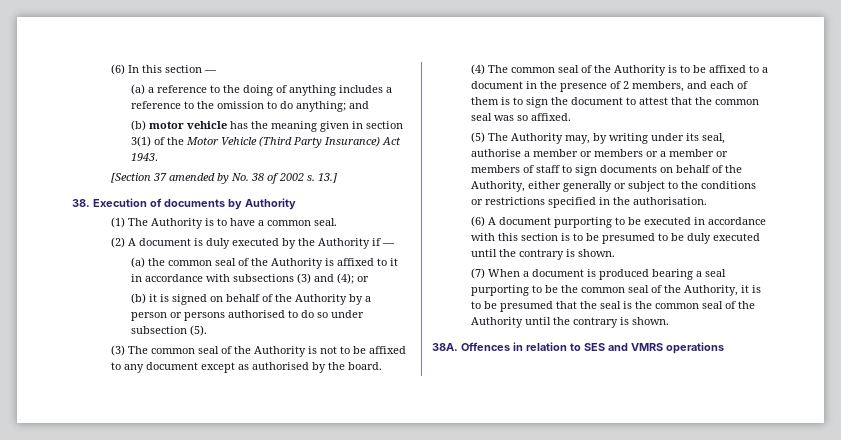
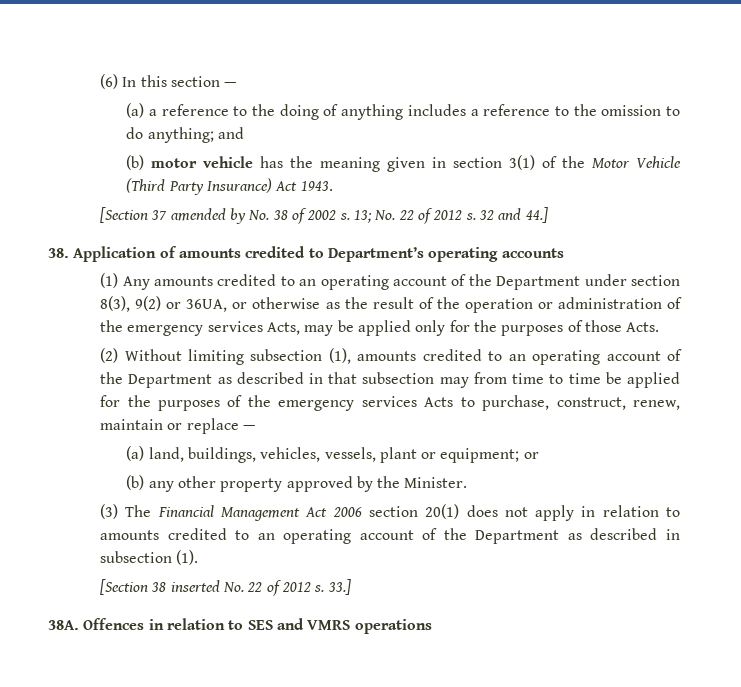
[318,173,338,183] [72,198,296,210] [111,217,338,229] [111,237,396,249] [130,257,398,269] [130,273,369,284] [130,293,371,305] [130,310,364,321] [130,325,207,336] [111,345,407,357] [111,362,383,373] [471,64,769,76] [471,81,749,92] [471,97,760,108] [471,113,572,121] [471,132,726,144] [471,149,729,157] [471,165,743,176] [471,181,757,192] [471,197,708,208] [471,216,767,228] [471,233,761,244] [471,249,616,260] [471,268,727,280] [471,285,762,296] [471,301,756,312] [471,317,670,328] 13.] // 38. Execution of documents by Authority // (1) The Authority is to have a common seal. // (2) A document is duly executed by the Authority if — // (a) the common seal of the Authority is affixed to it in accordance with subsections (3) and (4); or // (b) it is signed on behalf of the Authority by a person or persons authorised to do so under subsection (5). // (3) The common seal of the Authority is not to be affixed to any document except as authorised by the board. // (4) The common seal of the Authority is to be affixed to a document in the presence of 2 members, and each of them is to sign the document to attest that the common seal was so affixed. // (5) The Authority may, by writing under its seal, authorise a member or members or a member or members of staff to sign documents on behalf of the Authority, either generally or subject to the conditions or restrictions specified in the authorisation. // (6) A document purporting to be executed in accordance with this section is to be presumed to be duly executed until the contrary is shown. // (7) When a document is produced bearing a seal purporting to be the common seal of the Authority, it is to be presumed that the seal is the common seal of the Authority until the contrary is shown. -> [354,207,548,224] [48,246,564,262] [100,273,680,290] [100,296,682,313] [100,320,660,336] [100,348,682,365] [100,372,681,388] [100,395,680,411] [100,418,256,434] [126,446,539,463] [126,475,468,492] [100,504,680,521] [100,528,681,544] [100,550,199,565] [100,579,351,596] 13; No. 22 of 2012 s. 32 and 44.] // 38. Application of amounts credited to Department’s operating accounts // (1) Any amounts credited to an operating account of the Department under section 8(3), 9(2) or 36UA, or otherwise as the result of the operation or administration of the emergency services Acts, may be applied only for the purposes of those Acts. // (2) Without limiting subsection (1), amounts credited to an operating account of the Department as described in that subsection may from time to time be applied for the purposes of the emergency services Acts to purchase, construct, renew, maintain or replace — // (a) land, buildings, vehicles, vessels, plant or equipment; or // (b) any other property approved by the Minister. // (3) The Financial Management Act 2006 section 20(1) does not apply in relation to amounts credited to an operating account of the Department as described in subsection (1). // [Section 38 inserted No. 22 of 2012 s. 33.]

